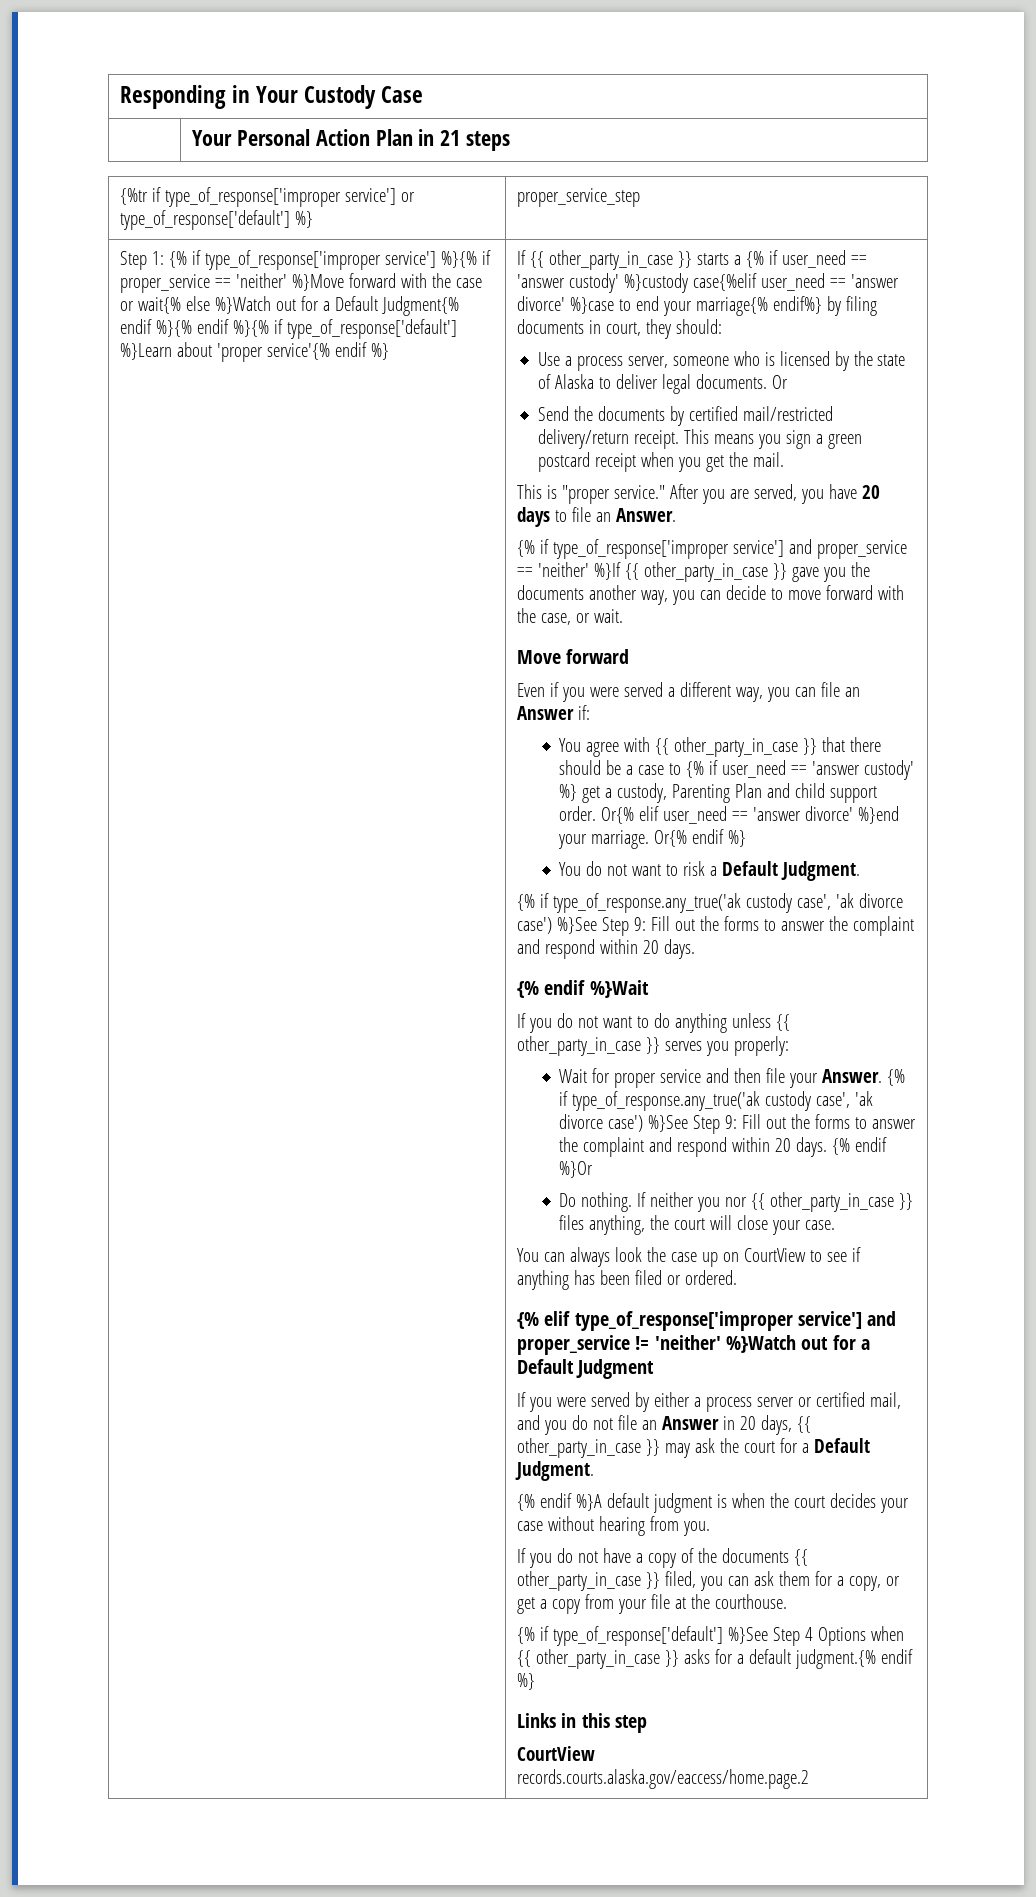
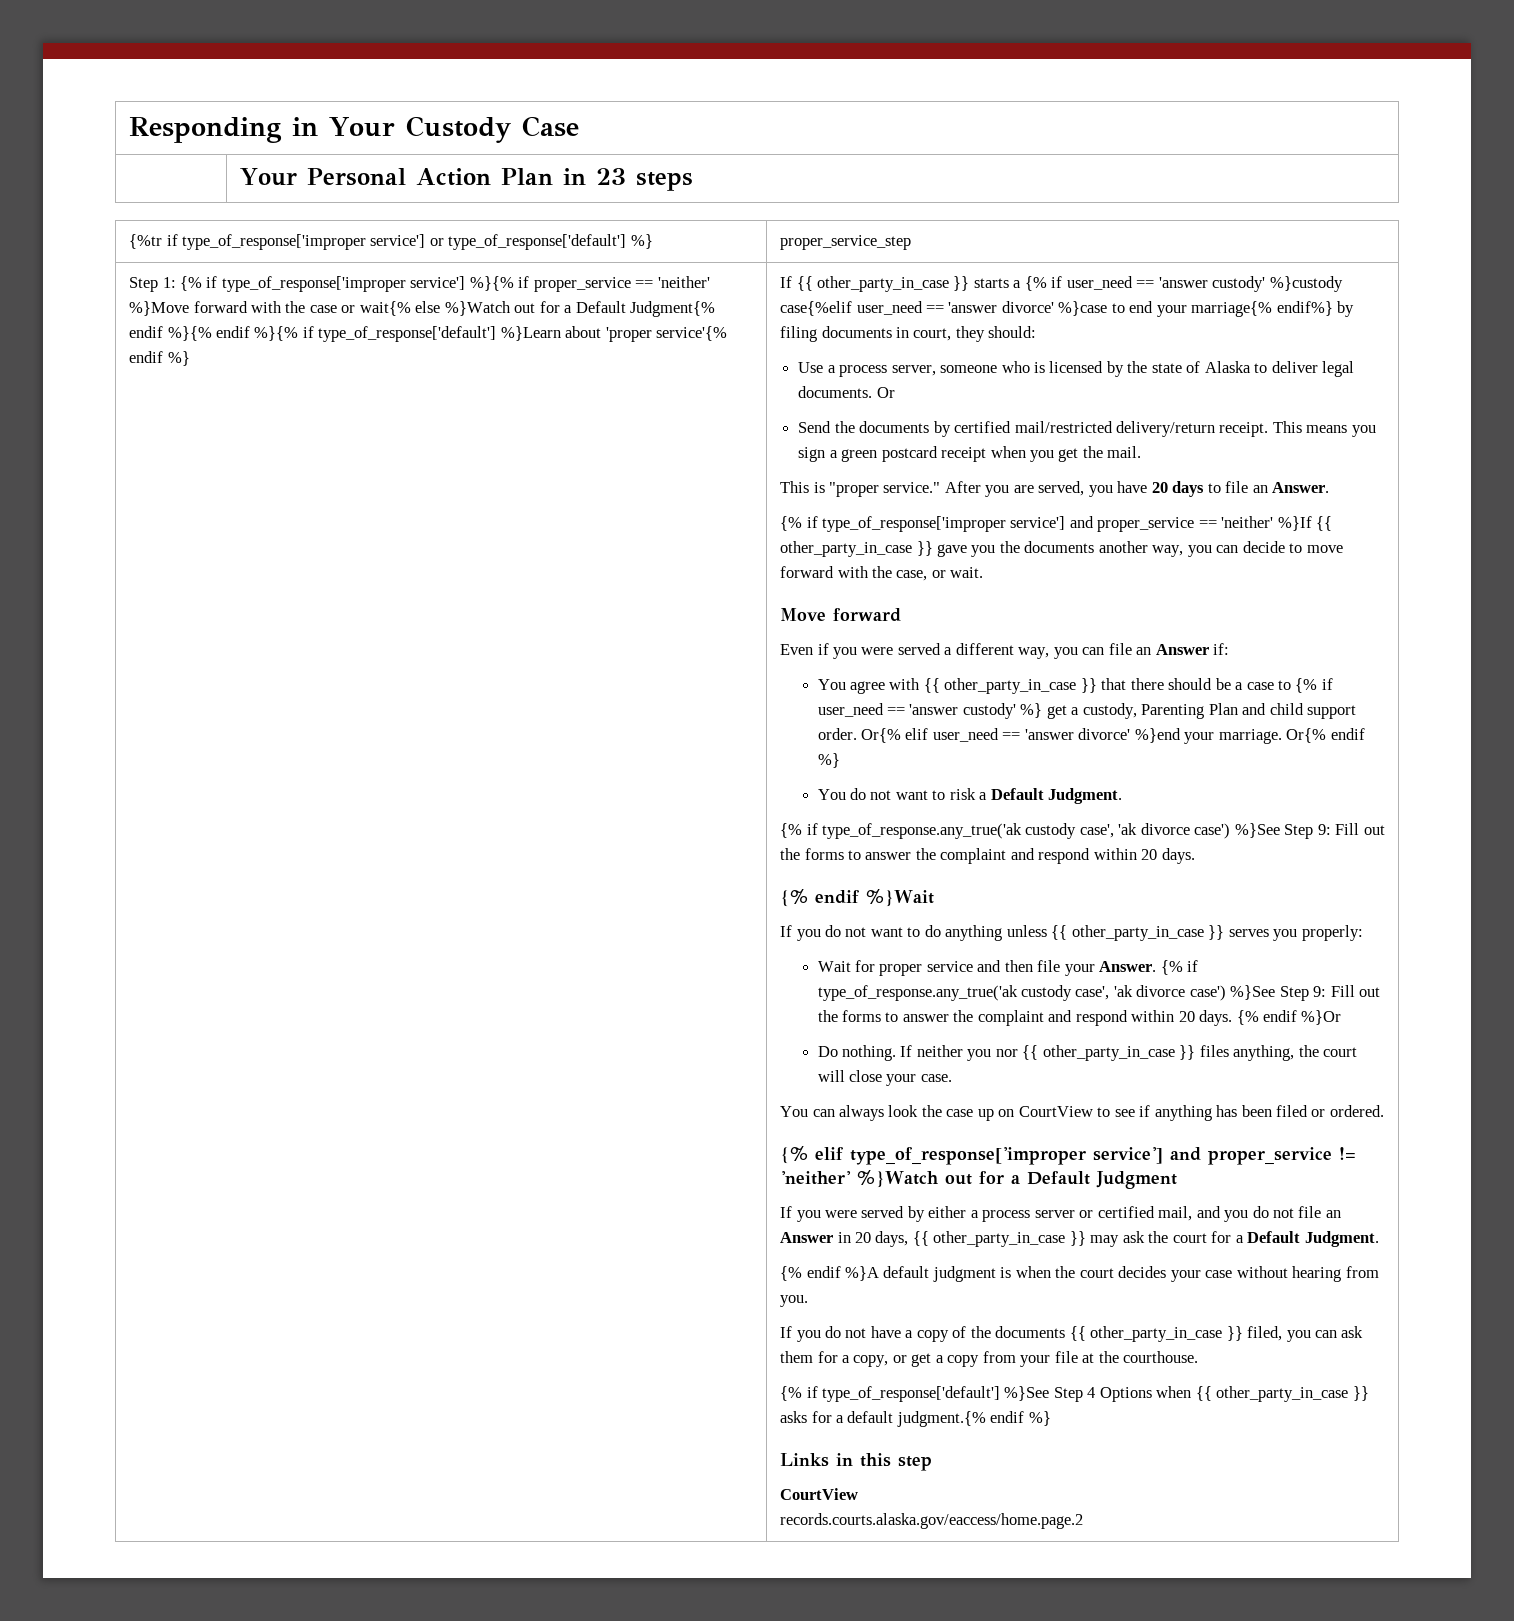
[440,130,461,146] 21 -> [596,168,627,185] 23

